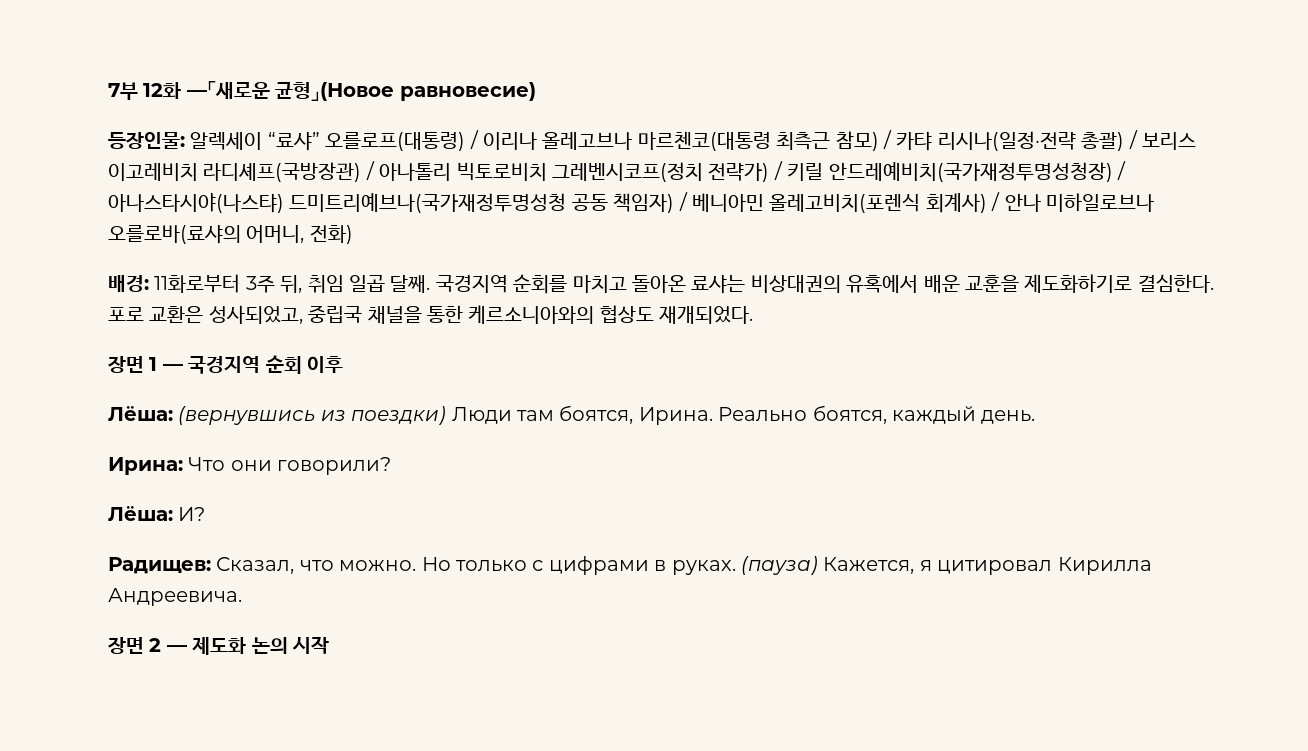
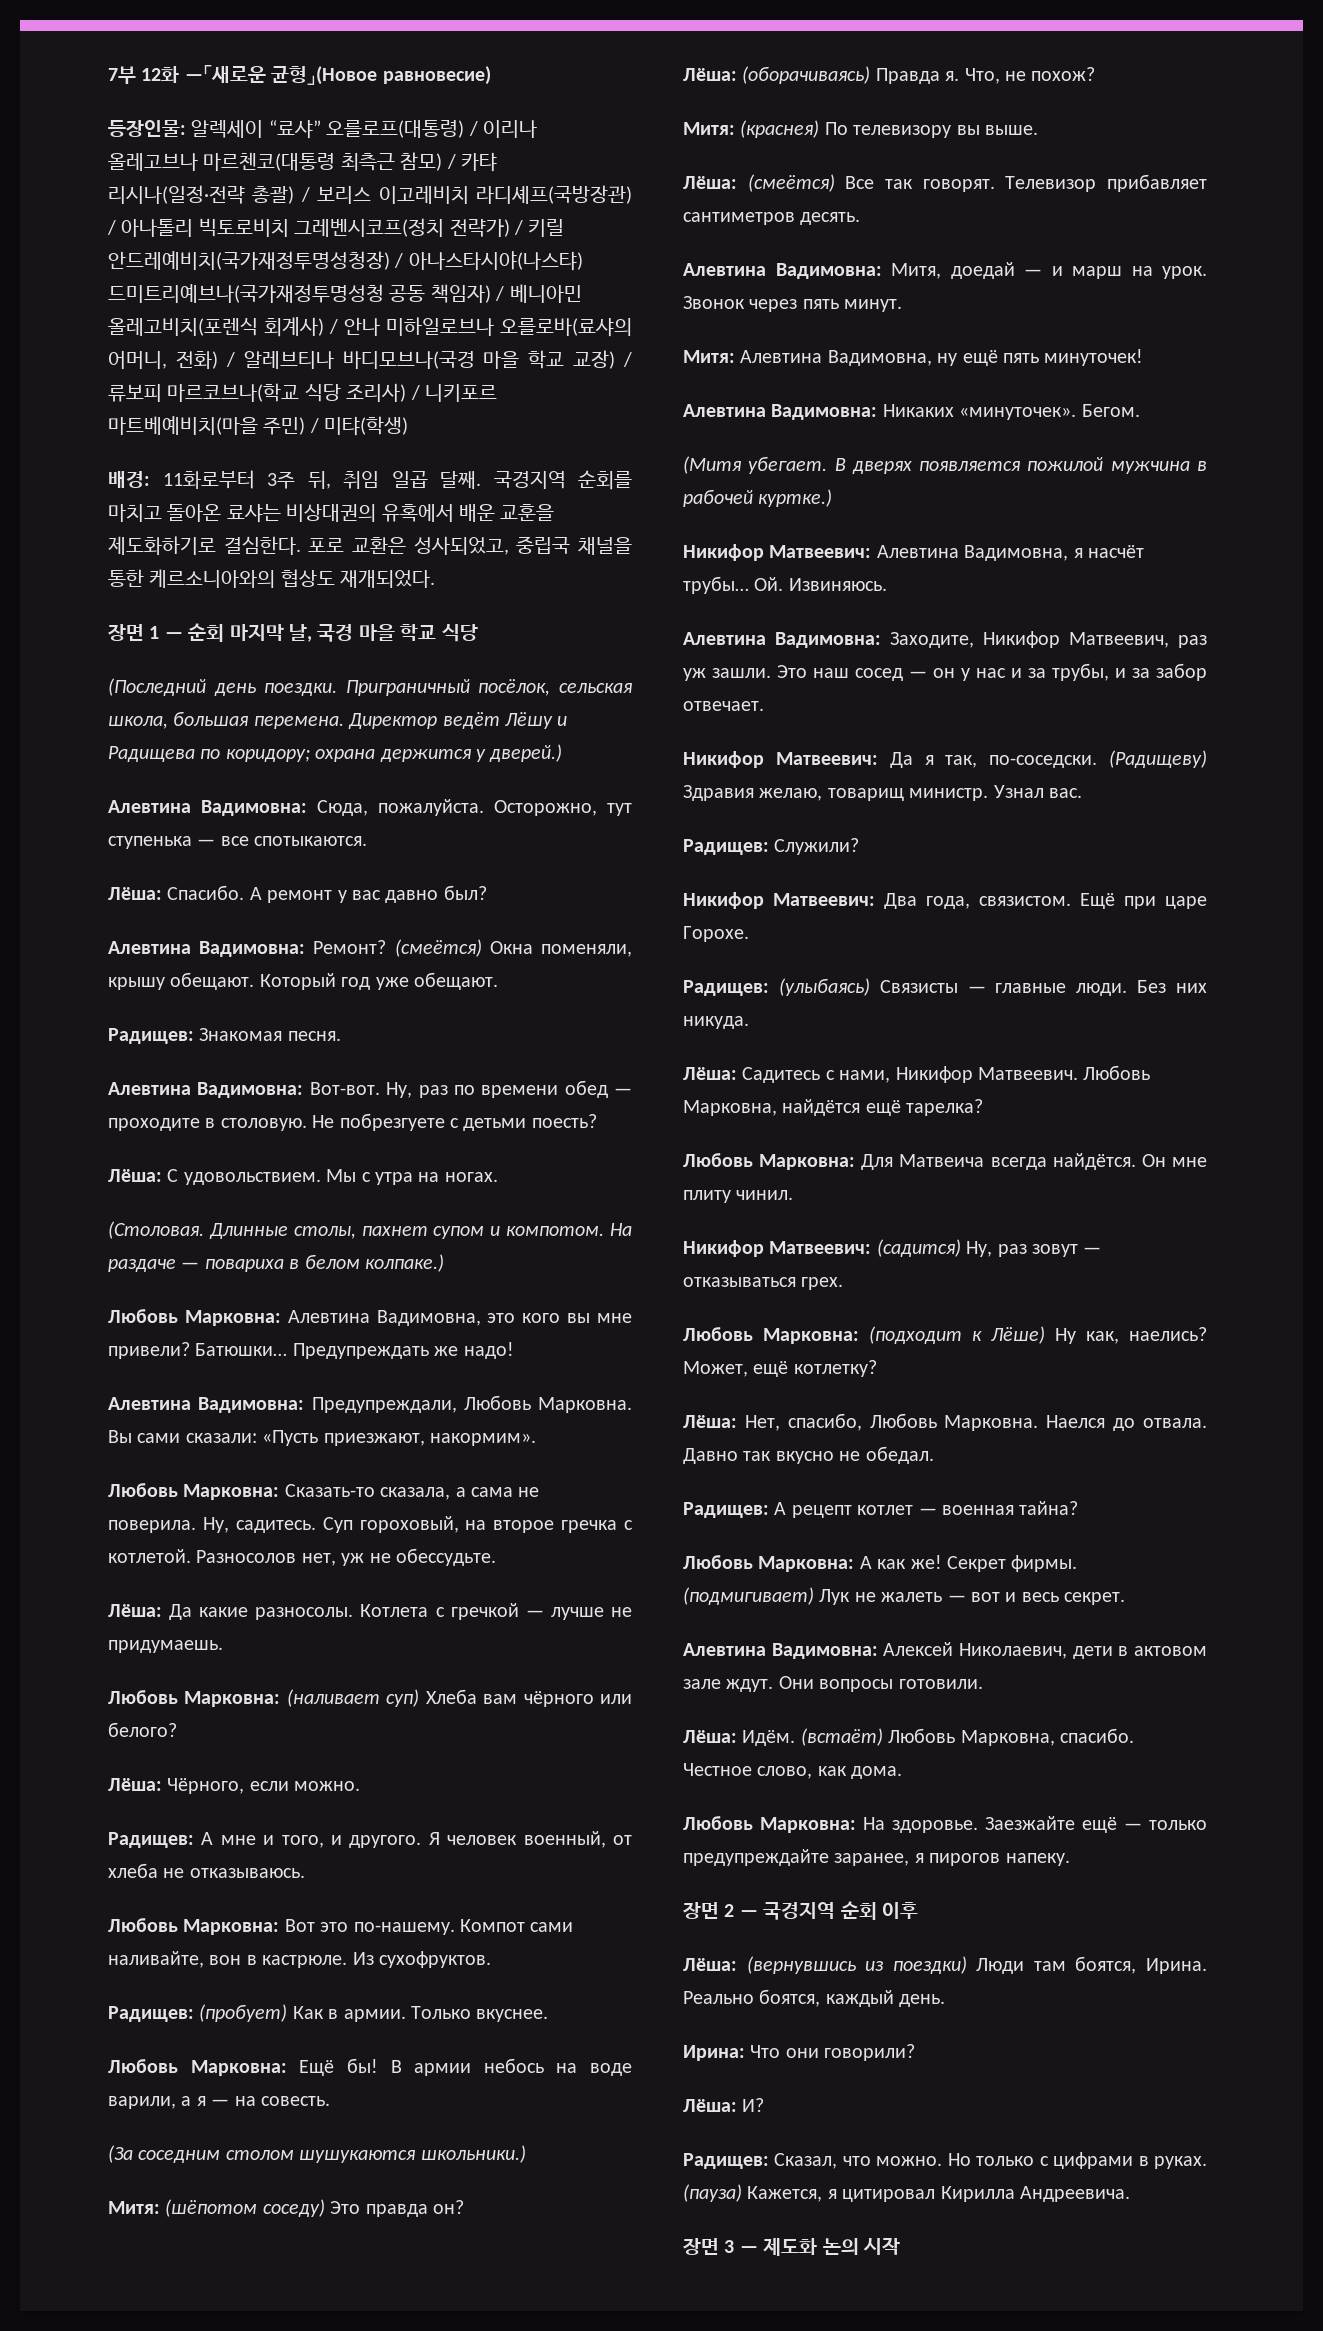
(353, 234) none -> [225,350,632,369] [108,383,497,402] [108,416,409,436] / 알레브티나 바디모브나(국경 마을 학교 교장) / 류보피 마르코브나(학교 식당 조리사) / 니키포르 마트베예비치(마을 주민) / 미탸(학생)
(183, 367) none -> [188,623,478,642] [108,678,632,696] [108,711,568,729] [108,744,563,762] [108,799,632,816] [108,836,368,849] [108,885,487,903] [108,939,632,957] [108,972,498,990] [108,1028,341,1044] [108,1080,632,1098] [108,1113,597,1131] [108,1169,498,1185] [108,1221,632,1239] [108,1254,444,1272] [108,1309,633,1326] [108,1342,514,1359] [108,1395,632,1413] [108,1430,536,1446] [108,1483,540,1500] [108,1516,633,1533] [108,1548,496,1566] [108,1603,632,1620] [108,1640,223,1653] [108,1689,633,1707] [108,1722,177,1737] [108,1778,361,1794] [108,1831,632,1848] [108,1863,305,1878] [108,1918,574,1935] [108,1951,491,1968] [108,2004,549,2022] [108,2058,632,2076] [108,2096,330,2109] [108,2145,526,2163] [108,2199,464,2217] [683,66,1096,84] [683,120,1038,138] [683,174,1207,192] [683,212,861,225] [683,262,1207,279] [683,296,903,312] [683,349,1144,366] [683,404,1140,420] [683,456,1207,474] [683,489,833,507] [683,544,1144,561] [683,576,887,594] [683,631,1207,648] [683,663,1207,681] [683,701,764,711] [683,750,1207,768] [683,785,1082,801] [683,838,860,855] [683,892,1207,909] [683,926,749,942] [683,978,1207,996] [683,1016,749,1029] [683,1065,1151,1083] [683,1099,984,1116] [683,1153,1207,1170] [683,1190,794,1203] [683,1239,1102,1257] [683,1277,844,1290] [683,1326,1207,1344] [683,1360,877,1377] [683,1413,1207,1431] [683,1446,934,1464] [683,1501,1079,1518] [683,1555,1078,1572] [683,1587,1126,1605] [683,1642,1207,1659] [683,1676,983,1692] [683,1728,1134,1746] [683,1763,903,1779] [683,1816,1207,1833] [683,1849,1070,1866] [683,1902,758,1919] 순회 마지막 날, 국경 마을 학교 식당 // (Последний день поездки. Приграничный посёлок, сельская школа, большая перемена. Директор ведёт Лёшу и Радищева по коридору; охрана держится у дверей.) // Алевтина Вадимовна: Сюда, пожалуйста. Осторожно, тут ступенька — все спотыкаются. // Лёша: Спасибо. А ремонт у вас давно был? // Алевтина Вадимовна: Ремонт? (смеётся) Окна поменяли, крышу обещают. Который год уже обещают. // Радищев: Знакомая песня. // Алевтина Вадимовна: Вот-вот. Ну, раз по времени обед — проходите в столовую. Не побрезгуете с детьми поесть? // Лёша: С удовольствием. Мы с утра на ногах. // (Столовая. Длинные столы, пахнет супом и компотом. На раздаче — повариха в белом колпаке.) // Любовь Марковна: Алевтина Вадимовна, это кого вы мне привели? Батюшки… Предупреждать же надо! // Алевтина Вадимовна: Предупреждали, Любовь Марковна. Вы сами сказали: «Пусть приезжают, накормим». // Любовь Марковна: Сказать-то сказала, а сама не поверила. Ну, садитесь. Суп гороховый, на второе гречка с котлетой. Разносолов нет, уж не обессудьте. // Лёша: Да какие разносолы. Котлета с гречкой — лучше не придумаешь. // Любовь Марковна: (наливает суп) Хлеба вам чёрного или белого? // Лёша: Чёрного, если можно. // Радищев: А мне и того, и другого. Я человек военный, от хлеба не отказываюсь. // Любовь Марковна: Вот это по-нашему. Компот сами наливайте, вон в кастрюле. Из сухофруктов. // Радищев: (пробует) Как в армии. Только вкуснее. // Любовь Марковна: Ещё бы! В армии небось на воде варили, а я — на совесть. // (За соседним столом шушукаются школьники.) // Митя: (шёпотом соседу) Это правда он? // Лёша: (оборачиваясь) Правда я. Что, не похож? // Митя: (краснея) По телевизору вы выше. // Лёша: (смеётся) Все так говорят. Телевизор прибавляет сантиметров десять. // Алевтина Вадимовна: Митя, доедай — и марш на урок. Звонок через пять минут. // Митя: Алевтина Вадимовна, ну ещё пять минуточек! // Алевтина Вадимовна: Никаких «минуточек». Бегом. // (Митя убегает. В дверях появляется пожилой мужчина в рабочей куртке.) // Никифор Матвеевич: Алевтина Вадимовна, я насчёт трубы… Ой. Извиняюсь. // Алевтина Вадимовна: Заходите, Никифор Матвеевич, раз уж зашли. Это наш сосед — он у нас и за трубы, и за забор отвечает. // Никифор Матвеевич: Да я так, по-соседски. (Радищеву) Здравия желаю, товарищ министр. Узнал вас. // Радищев: Служили? // Никифор Матвеевич: Два года, связистом. Ещё при царе Горохе. // Радищев: (улыбаясь) Связисты — главные люди. Без них никуда. // Лёша: Садитесь с нами, Никифор Матвеевич. Любовь Марковна, найдётся ещё тарелка? // Любовь Марковна: Для Матвеича всегда найдётся. Он мне плиту чинил. // Никифор Матвеевич: (садится) Ну, раз зовут — отказываться грех. // Любовь Марковна: (подходит к Лёше) Ну как, наелись? Может, ещё котлетку? // Лёша: Нет, спасибо, Любовь Марковна. Наелся до отвала. Давно так вкусно не обедал. // Радищев: А рецепт котлет — военная тайна? // Любовь Марковна: А как же! Секрет фирмы. (подмигивает) Лук не жалеть — вот и весь секрет. // Алевтина Вадимовна: Алексей Николаевич, дети в актовом зале ждут. Они вопросы готовили. // Лёша: Идём. (встаёт) Любовь Марковна, спасибо. Честное слово, как дома. // Любовь Марковна: На здоровье. Заезжайте ещё — только предупреждайте заранее, я пирогов напеку. // 장면 2 —
[149,638,162,652] 2 -> [724,2240,735,2253] 3

